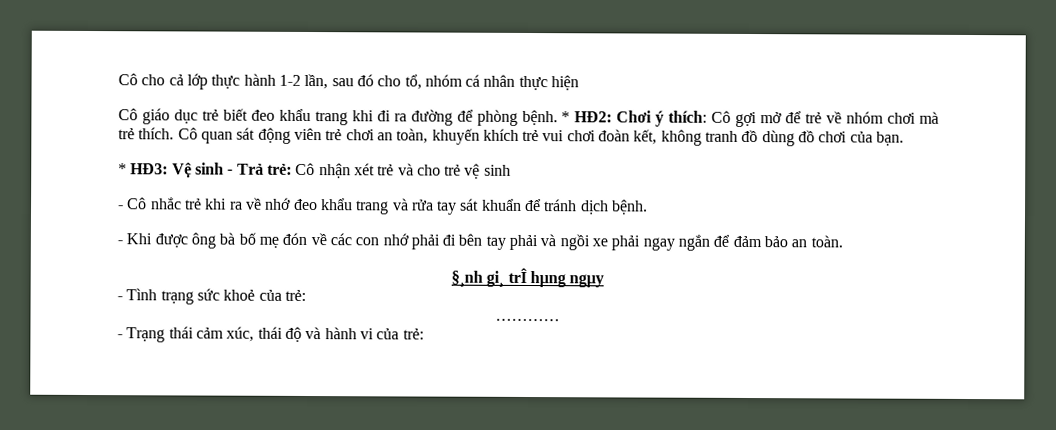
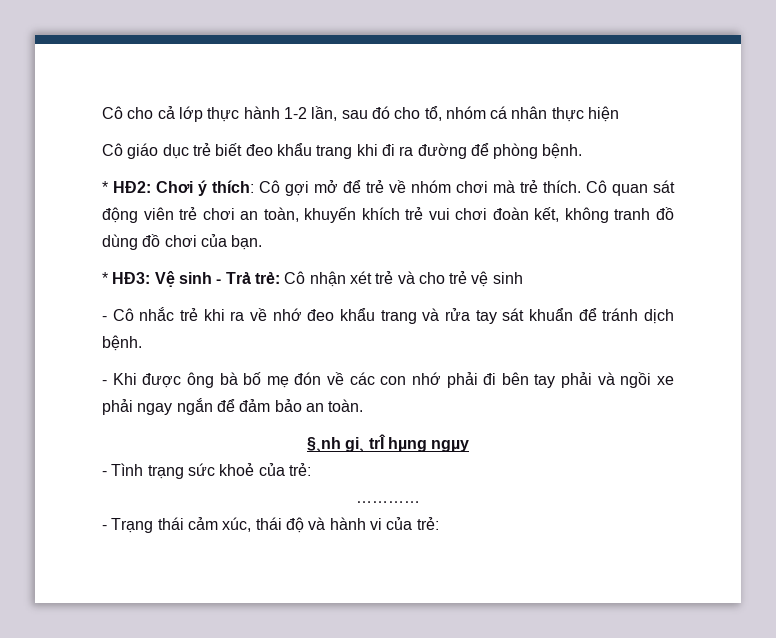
(558, 117) none -> (583, 151) //

